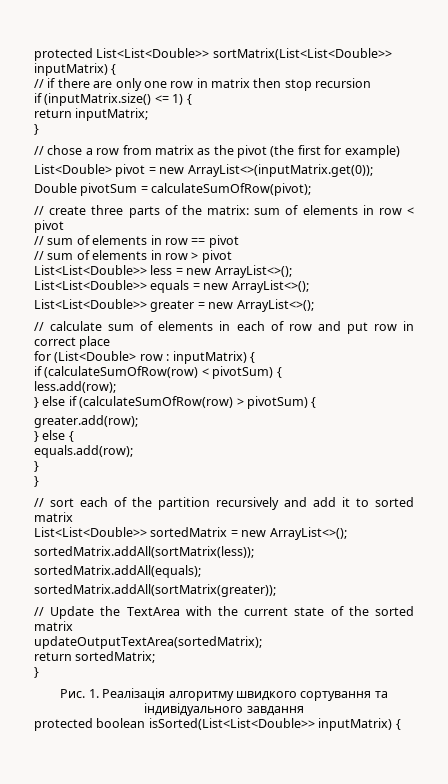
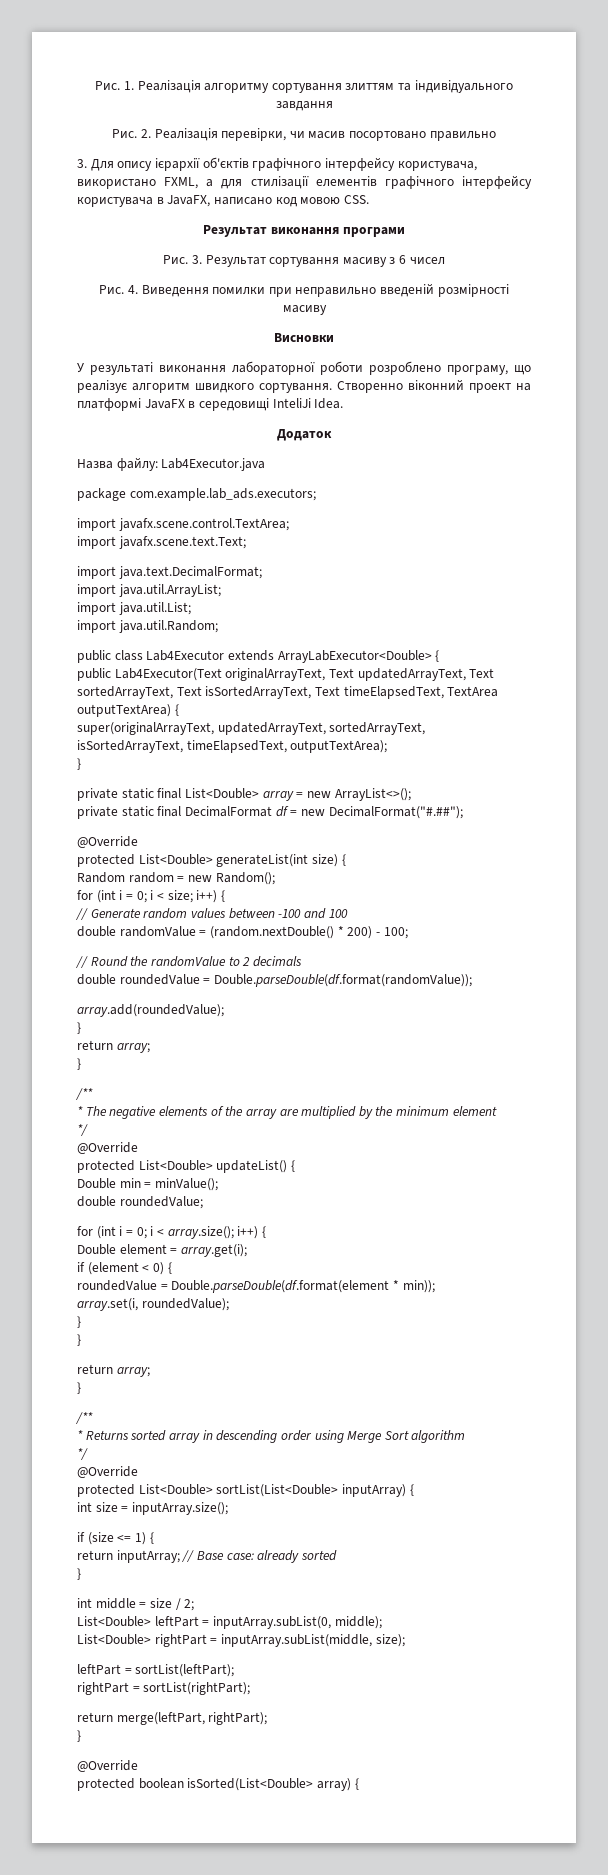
[34,48,392,61] [34,63,117,76] [34,78,372,91] [34,93,192,106] [34,108,149,121] [34,124,39,135] [34,145,400,158] [34,164,373,177] [34,183,312,196] [34,205,415,218] [34,220,64,233] [34,235,239,248] [34,250,232,263] [34,265,292,278] [34,280,309,293] [34,299,314,312] [34,321,414,334] [34,336,111,349] [34,351,255,364] [34,366,282,379] [34,381,116,393] [34,396,317,409] [34,415,138,428] [34,430,74,442] [34,445,133,458] [34,461,39,472] [34,476,39,487] [34,497,414,510] [34,512,73,522] [34,527,347,540] [34,546,254,558] [34,565,201,578] [34,584,276,597] [34,606,414,619] [34,621,73,631] [34,636,262,649] [34,651,156,663] [34,667,39,678] [60,688,388,701] [144,703,304,716] protected List<List<Double>> sortMatrix(List<List<Double>> inputMatrix) { // // if there are only one row in matrix then stop recursion // if (inputMatrix.size() <= 1) { // return inputMatrix; // } // // chose a row from matrix as the pivot (the first for example) // List<Double> pivot = new ArrayList<>(inputMatrix.get(0)); // Double pivotSum = calculateSumOfRow(pivot); // // create three parts of the matrix: sum of elements in row < pivot // // sum of elements in row == pivot // // sum of elements in row > pivot // List<List<Double>> less = new ArrayList<>(); // List<List<Double>> equals = new ArrayList<>(); // List<List<Double>> greater = new ArrayList<>(); // // calculate sum of elements in each of row and put row in correct place // for (List<Double> row : inputMatrix) { // if (calculateSumOfRow(row) < pivotSum) { // less.add(row); // } else if (calculateSumOfRow(row) > pivotSum) { // greater.add(row); // } else { // equals.add(row); // } // } // // sort each of the partition recursively and add it to sorted matrix // List<List<Double>> sortedMatrix = new ArrayList<>(); // sortedMatrix.addAll(sortMatrix(less)); // sortedMatrix.addAll(equals); // sortedMatrix.addAll(sortMatrix(greater)); // // Update the TextArea with the current state of the sorted matrix // updateOutputTextArea(sortedMatrix); // return sortedMatrix; // } // Рис. 1. Реалізація алгоритму швидкого сортування та індивідуального завдання -> [95,80,513,93] [275,101,333,111] [112,128,496,141] [77,157,477,171] [77,175,532,189] [77,195,369,207] [203,225,405,237] [163,255,445,267] [99,283,509,297] [282,305,327,315] [274,333,334,342] [77,361,531,375] [77,379,531,393] [77,398,344,411] [277,429,332,441] [77,457,266,471] [77,488,316,501] [77,518,289,531] [77,536,246,549] [77,566,262,579] [77,584,221,597] [77,602,191,615] [77,620,218,633] [77,650,440,663] [77,668,495,681] [77,686,499,699] [77,704,179,717] [77,722,426,735] [77,740,388,753] [77,758,81,770] [77,788,411,801] [77,806,463,819] [77,836,138,848] [77,854,346,867] [77,872,275,885] [77,890,225,903] [76,908,348,920] [77,926,408,939] [76,956,302,968] [77,974,472,987] [77,1004,224,1017] [77,1022,81,1034] [77,1040,150,1053] [77,1058,81,1070] [76,1088,93,1100] [77,1106,497,1119] [77,1124,88,1136] [77,1142,138,1154] [77,1160,295,1173] [77,1178,218,1191] [77,1196,203,1209] [77,1226,266,1239] [77,1244,247,1257] [77,1262,172,1275] [77,1280,435,1293] [77,1298,229,1311] [77,1316,81,1328] [77,1334,81,1346] [77,1364,150,1377] [77,1382,81,1394] [76,1412,93,1424] [77,1430,466,1443] [77,1448,88,1460] [77,1466,138,1478] [77,1484,414,1497] [77,1502,228,1515] [77,1532,154,1545] [77,1550,337,1563] [77,1568,81,1580] [77,1598,195,1611] [77,1616,382,1629] [77,1634,405,1647] [77,1664,235,1677] [77,1682,251,1695] [77,1712,268,1725] [77,1730,81,1742] [77,1760,138,1772] Рис. 1. Реалізація алгоритму сортування злиттям та індивідуального завдання // Рис. 2. Реалізація перевірки, чи масив посортовано правильно // 3. Для опису ієрархії об'єктів графічного інтерфейсу користувача, використано FXML, а для стилізації елементів графічного інтерфейсу користувача в JavaFX, написано код мовою CSS. // Результат виконання програми // Рис. 3. Результат сортування масиву з 6 чисел // Рис. 4. Виведення помилки при неправильно введеній розмірності масиву // Висновки // У результаті виконання лабораторної роботи розроблено програму, що реалізує алгоритм швидкого сортування. Створенно віконний проект на платформі JavaFX в середовищі InteliJi Idea. // Додаток // Назва файлу: Lab4Executor.java // package com.example.lab_ads.executors; // import javafx.scene.control.TextArea; // import javafx.scene.text.Text; // import java.text.DecimalFormat; // import java.util.ArrayList; // import java.util.List; // import java.util.Random; // public class Lab4Executor extends ArrayLabExecutor<Double> { // public Lab4Executor(Text originalArrayText, Text updatedArrayText, Text sortedArrayText, Text isSortedArrayText, Text timeElapsedText, TextArea outputTextArea) { // super(originalArrayText, updatedArrayText, sortedArrayText, isSortedArrayText, timeElapsedText, outputTextArea); // } // private static final List<Double> array = new ArrayList<>(); // private static final DecimalFormat df = new DecimalFormat("#.##"); // @Override // protected List<Double> generateList(int size) { // Random random = new Random(); // for (int i = 0; i < size; i++) { // // Generate random values between -100 and 100 // double randomValue = (random.nextDouble() * 200) - 100; // // Round the randomValue to 2 decimals // double roundedValue = Double.parseDouble(df.format(randomValue)); // array.add(roundedValue); // } // return array; // } // /** // * The negative elements of the array are multiplied by the minimum element // */ // @Override // protected List<Double> updateList() { // Double min = minValue(); // double roundedValue; // for (int i = 0; i < array.size(); i++) { // Double element = array.get(i); // if (element < 0) { // roundedValue = Double.parseDouble(df.format(element * min)); // array.set(i, roundedValue); // } // } // return array; // } // /** // * Returns sorted array in descending order using Merge Sort algorithm // */ // @Override // protected List<Double> sortList(List<Double> inputArray) { // int size = inputArray.size(); // if (size <= 1) { // return inputArray; // Base case: already sorted // } // int middle = size / 2; // List<Double> leftPart = inputArray.subList(0, middle); // List<Double> rightPart = inputArray.subList(middle, size); // leftPart = sortList(leftPart); // rightPart = sortList(rightPart); // return merge(leftPart, rightPart); // } // @Override
[148,718,393,731] isSorted(List<List<Double>> inputMatrix) -> [187,1778,351,1791] isSorted(List<Double> array)

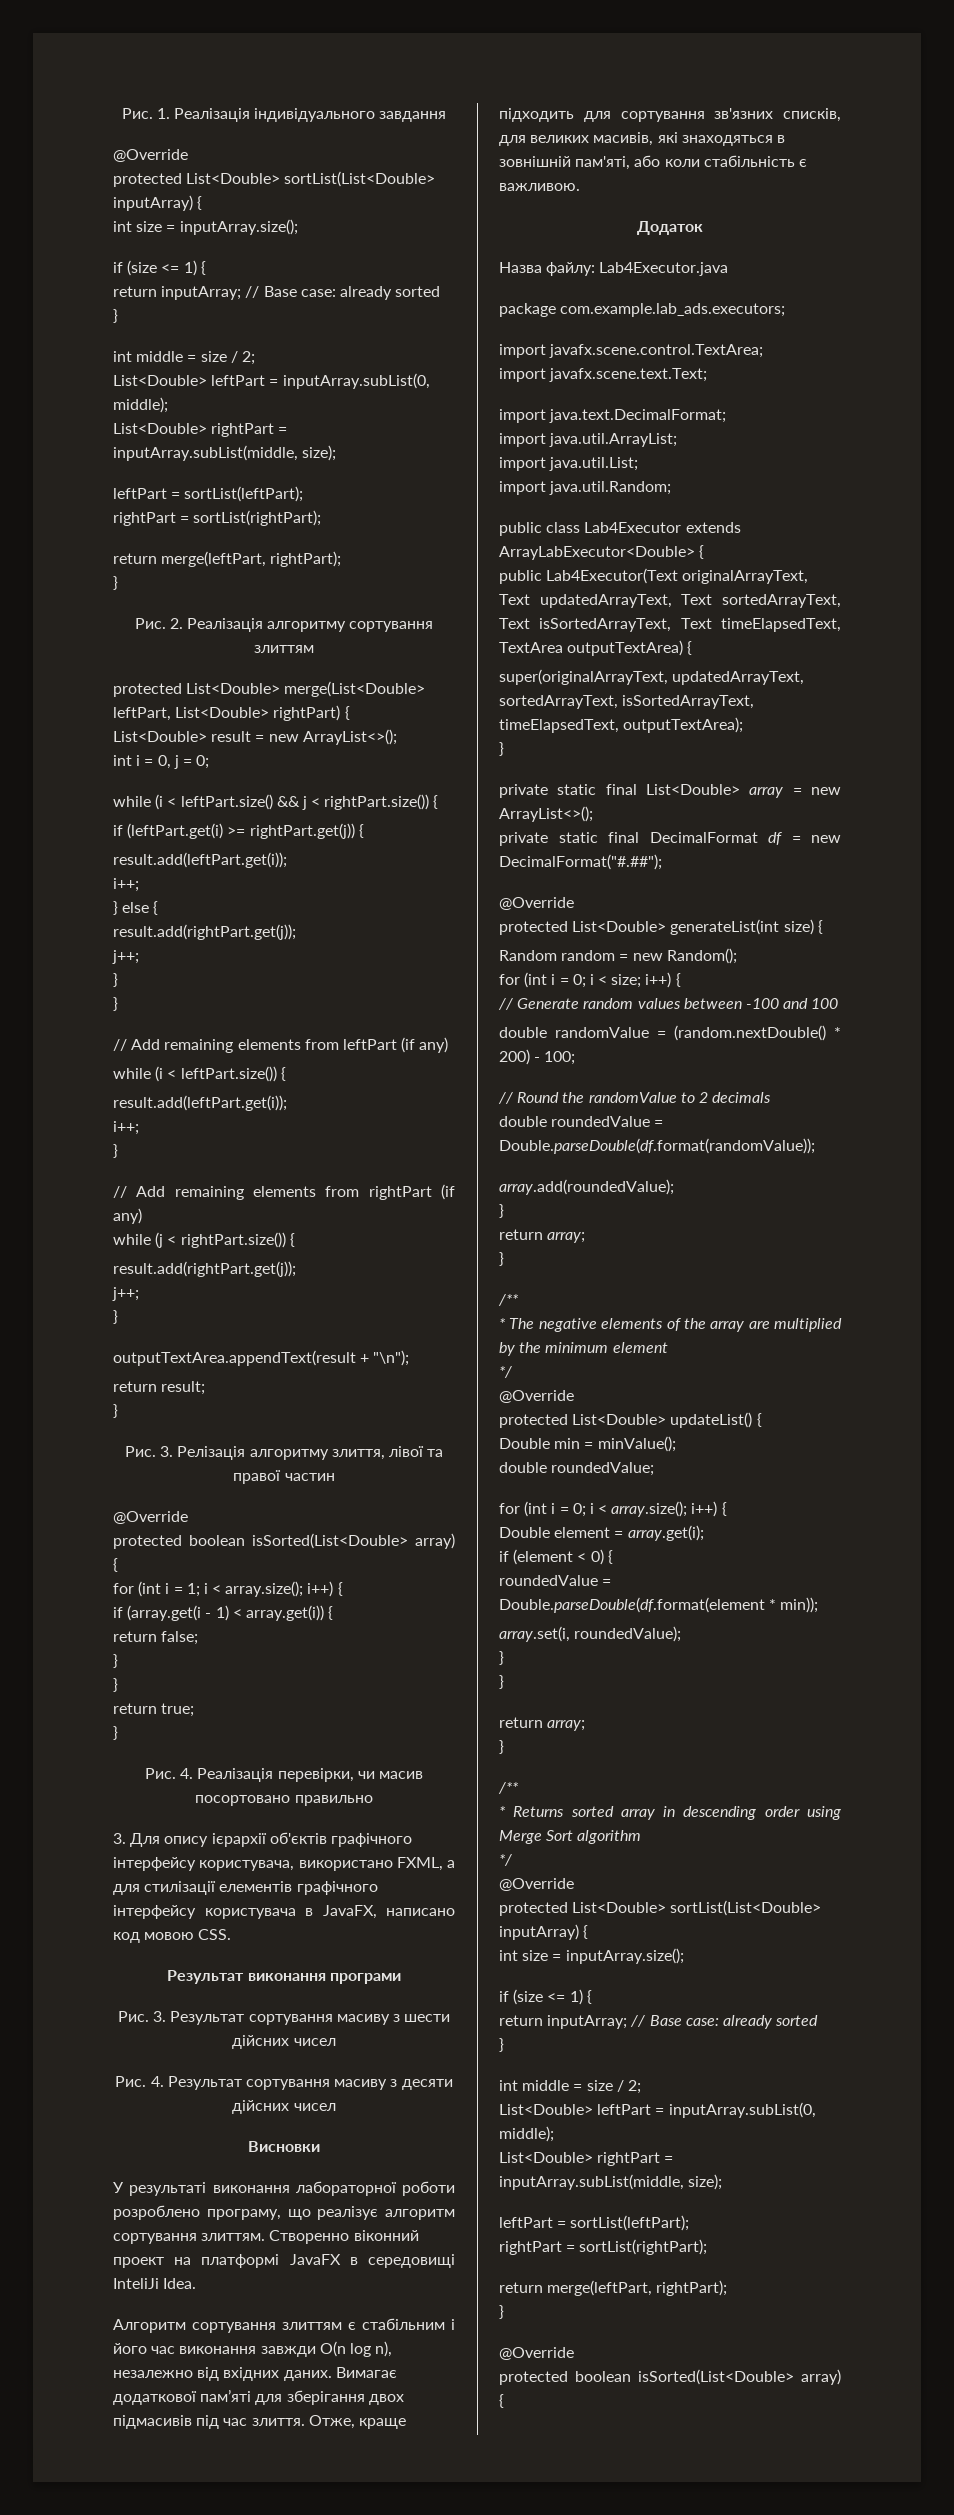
[204,80,513,93] [275,101,333,111] [112,129,151,138] алгоритму сортування злиттям та індивідуального завдання // Рис. 2. -> [254,108,447,122] [113,149,188,162] [113,171,436,187] [113,195,203,211] [113,219,298,235] [113,260,206,276] [113,286,441,300] [113,309,118,323] [113,351,255,365] [113,373,430,389] [113,397,168,413] [113,423,288,437] [113,445,337,461] [113,486,304,502] [113,510,322,526] [113,551,342,567] [113,576,118,590] [134,618,434,632] [254,645,314,653] [113,681,426,697] [113,705,350,721] [113,729,397,745] [113,755,210,769] [113,794,439,810] [113,823,364,839] [113,852,287,868] [113,878,139,892] [113,901,159,915] [113,924,296,940] [112,950,139,964] [113,973,118,987] [113,997,118,1011] [113,1037,449,1053] [113,1066,286,1082] [113,1095,287,1111] [113,1121,139,1135] [113,1144,118,1158] [113,1184,455,1200] [113,1208,142,1224] [113,1232,295,1248] [113,1261,296,1277] [112,1287,139,1301] [113,1310,118,1324] [113,1350,410,1366] [113,1381,206,1395] [113,1404,118,1418] [124,1446,444,1460] [233,1470,335,1484] [113,1511,188,1524] [113,1533,455,1549] [113,1558,118,1572] [113,1581,343,1597] [113,1605,334,1621] [113,1631,199,1645] [113,1654,118,1668] [113,1678,118,1692] [113,1703,195,1717] [113,1726,118,1740] [145,1768,194,1779] індивідуального завдання // @Override // protected List<Double> sortList(List<Double> inputArray) { // int size = inputArray.size(); // if (size <= 1) { // return inputArray; // Base case: already sorted // } // int middle = size / 2; // List<Double> leftPart = inputArray.subList(0, middle); // List<Double> rightPart = inputArray.subList(middle, size); // leftPart = sortList(leftPart); // rightPart = sortList(rightPart); // return merge(leftPart, rightPart); // } // Рис. 2. Реалізація алгоритму сортування злиттям // protected List<Double> merge(List<Double> leftPart, List<Double> rightPart) { // List<Double> result = new ArrayList<>(); // int i = 0, j = 0; // while (i < leftPart.size() && j < rightPart.size()) { // if (leftPart.get(i) >= rightPart.get(j)) { // result.add(leftPart.get(i)); // i++; // } else { // result.add(rightPart.get(j)); // j++; // } // } // // Add remaining elements from leftPart (if any) // while (i < leftPart.size()) { // result.add(leftPart.get(i)); // i++; // } // // Add remaining elements from rightPart (if any) // while (j < rightPart.size()) { // result.add(rightPart.get(j)); // j++; // } // outputTextArea.appendText(result + "\n"); // return result; // } // Рис. 3. Релізація алгоритму злиття, лівої та правої частин // @Override // protected boolean isSorted(List<Double> array) { // for (int i = 1; i < array.size(); i++) { // if (array.get(i - 1) < array.get(i)) { // return false; // } // } // return true; // } // Рис. 4.
[399,255,407,264] 6 -> [404,2014,451,2022] [232,2035,290,2049] шести дійсних
[141,283,509,297] [282,305,327,315] Виведення помилки при неправильно введеній розмірності масиву -> [167,2076,453,2090] [232,2100,336,2114] Результат сортування масиву з десяти дійсних чисел
[195,383,332,393] швидкого сортування. -> [113,2233,266,2244] сортування злиттям.
(344, 403) none -> [113,2318,455,2333] [113,2341,393,2357] [113,2367,397,2381] [113,2389,404,2405] [113,2415,406,2429] [499,108,841,122] [499,132,785,146] [499,155,807,170] [499,183,580,191] // Алгоритм сортування злиттям є стабільним і його час виконання завжди O(n log n), незалежно від вхідних даних. Вимагає додаткової пам’яті для зберігання двох підмасивів під час злиття. Отже, краще підходить для сортування зв'язних списків, для великих масивів, які знаходяться в зовнішній пам'яті, або коли стабільність є важливою.

